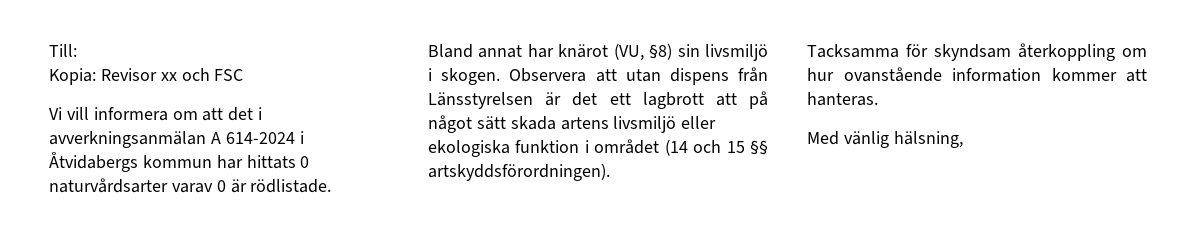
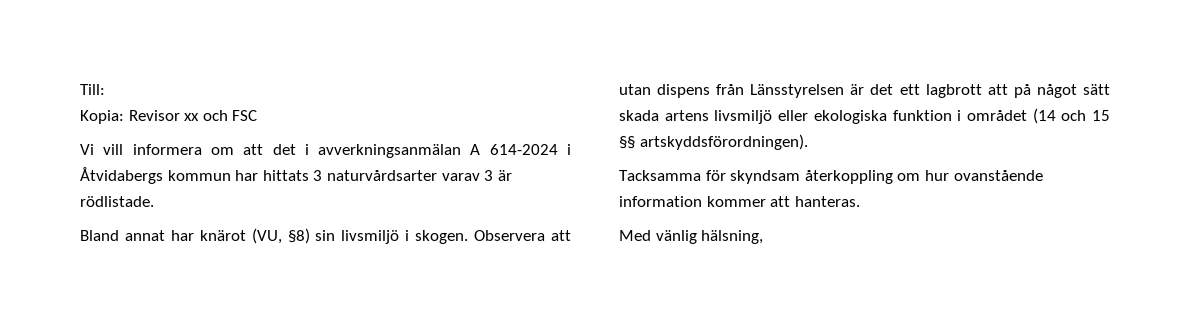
[300,156,310,168] 0 -> [313,170,323,181] 3
[216,180,226,192] 0 -> [484,170,494,181] 3

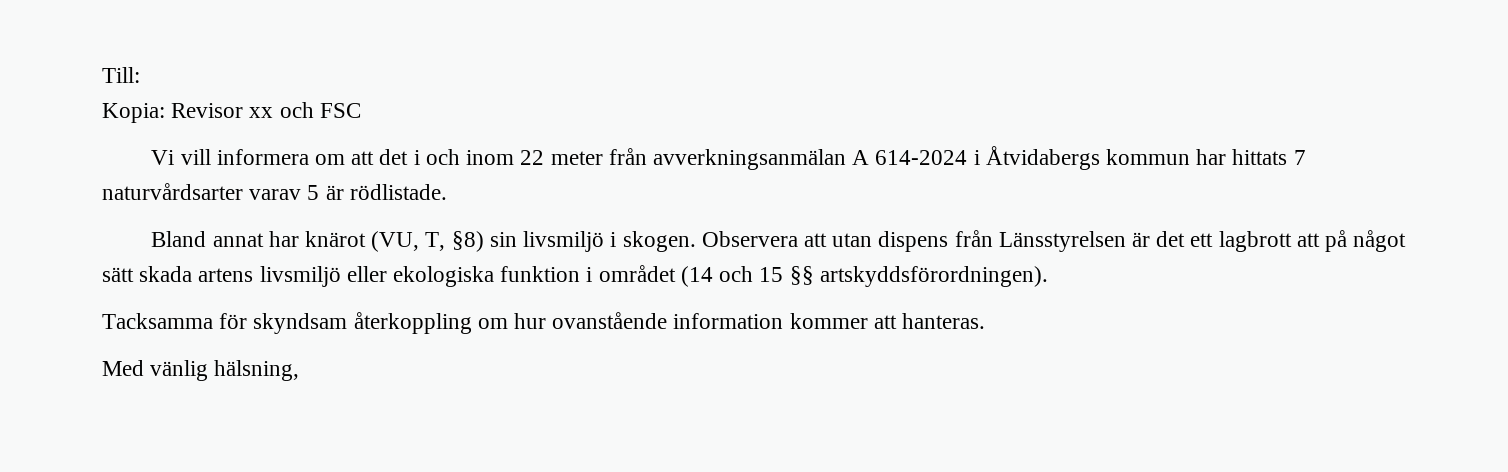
(309, 149) none -> [425,148,647,165] och inom 22 meter från
[313,170,323,181] 3 -> [1293,150,1306,165] 7
[484,170,494,181] 3 -> [307,185,320,200] 5
(282, 236) none -> [425,232,446,251] T,

